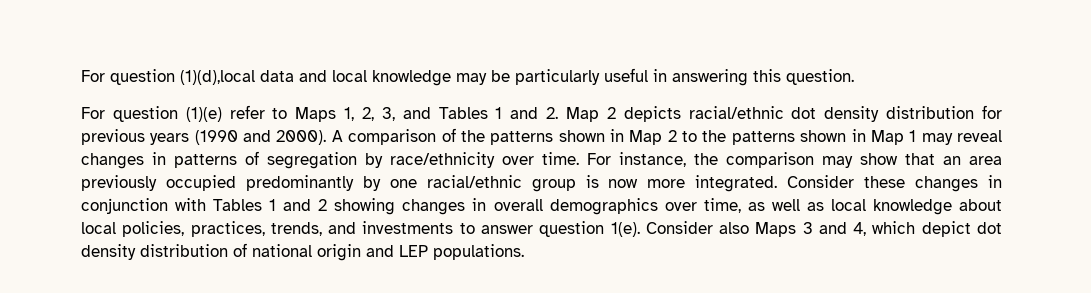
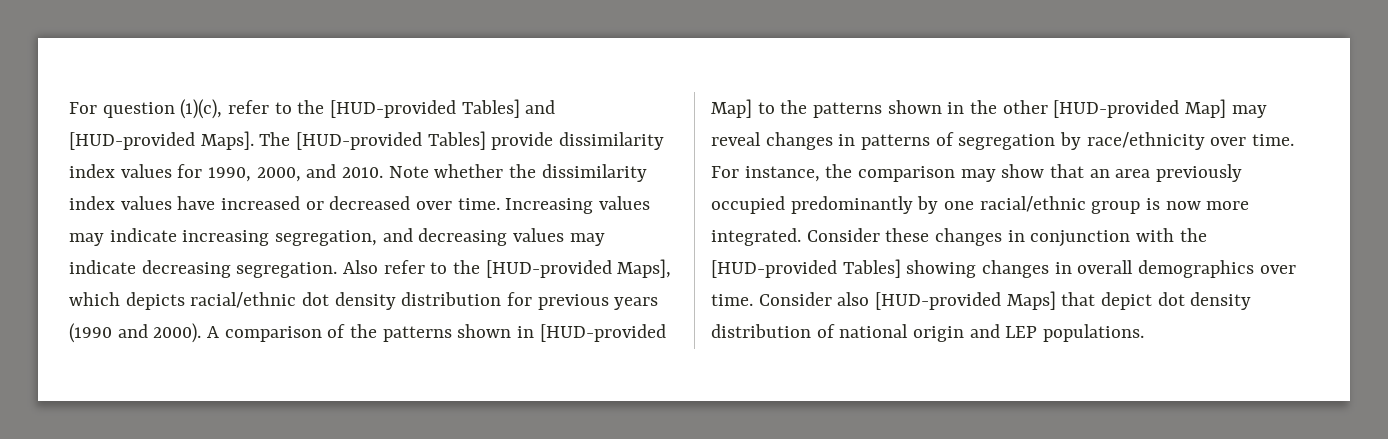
[81,68,854,86] [81,105,616,122] For question (1)(d),local data and local knowledge may be particularly useful in answering this question. // For question (1)(e) refer to Maps 1, 2, 3, and Tables 1 and 2. Map 2 -> [69,99,556,119] [69,131,665,150] [69,164,647,182] [69,196,651,214] [69,228,605,246] [69,259,672,278] [69,292,120,306] For question (1)(c), refer to the [HUD-provided Tables] and [HUD-provided Maps]. The [HUD-provided Tables] provide dissimilarity index values for 1990, 2000, and 2010. Note whether the dissimilarity index values have increased or decreased over time. Increasing values may indicate increasing segregation, and decreasing values may indicate decreasing segregation. Also refer to the [HUD-provided Maps], which
[629,130,677,145] Map 2 -> [539,324,666,342] [711,99,752,118] [HUD-provided Map]
[870,130,917,145] Map 1 -> [970,99,1227,118] the other [HUD-provided Map]
[213,199,328,211] Tables 1 and 2 -> [1179,228,1207,242] [711,259,901,278] the [HUD-provided Tables]
[703,198,1002,215] [81,221,916,237] time, as well as local knowledge about local policies, practices, trends, and investments to answer question 1(e). Consider also Maps 3 and 4, which -> [711,291,1096,310] time. Consider also [HUD-provided Maps] that

